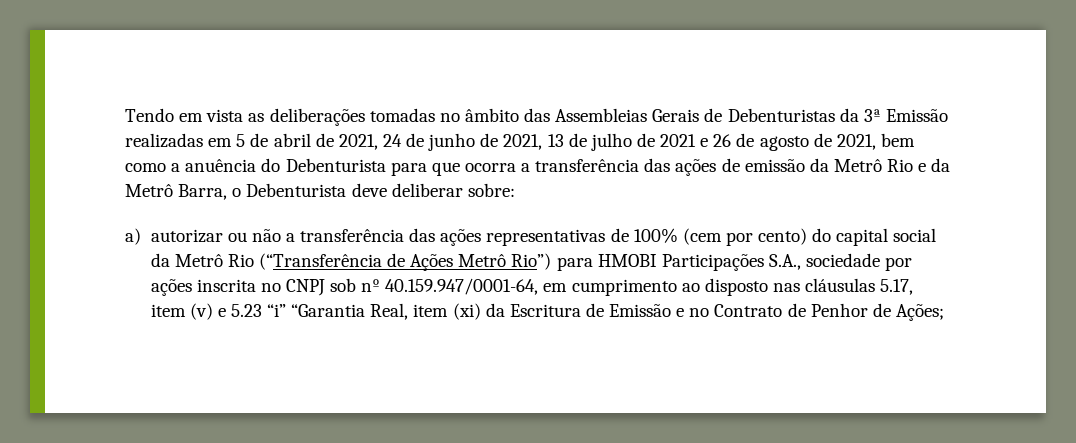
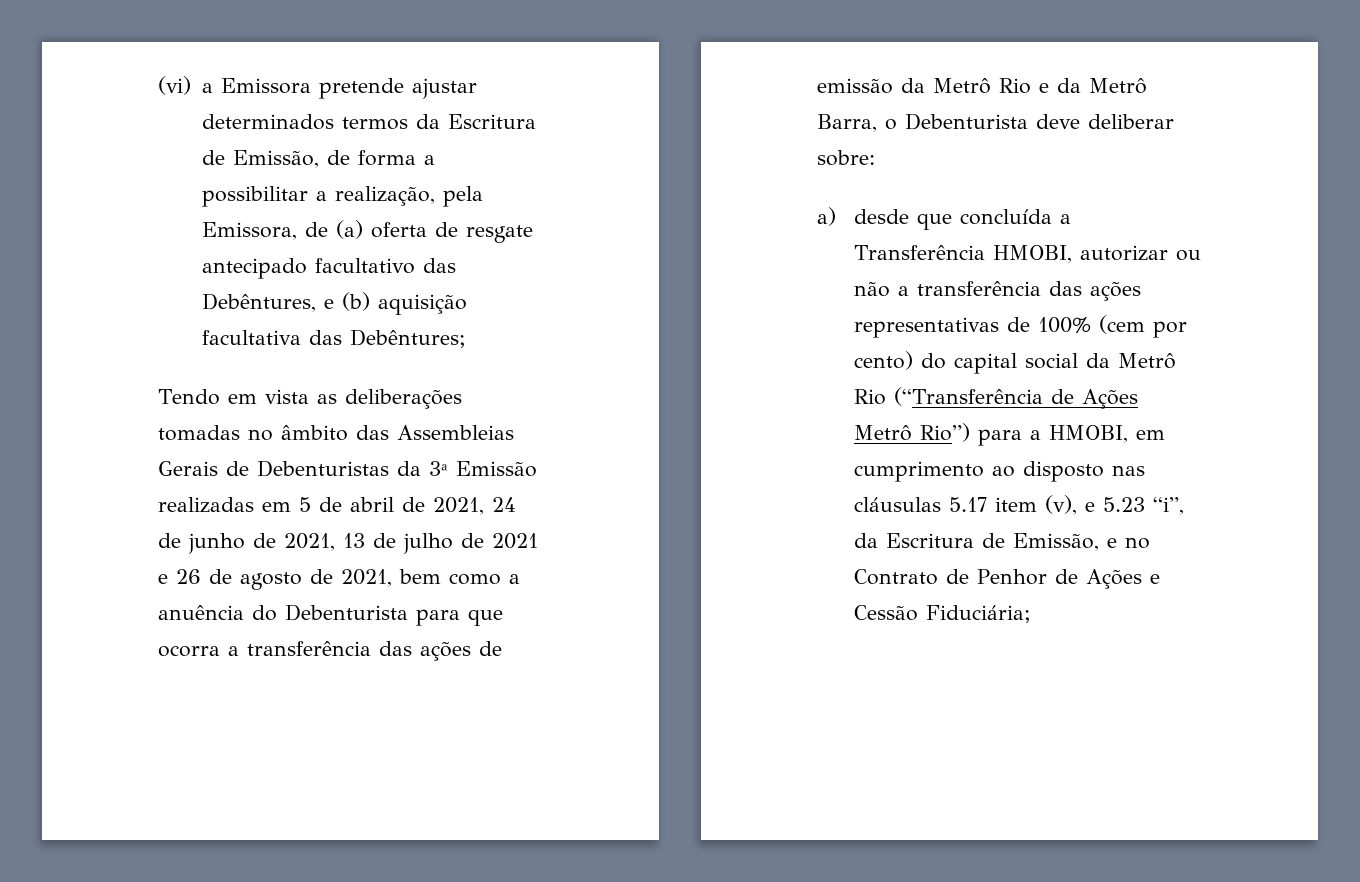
(125, 115) none -> [158,76,477,99] [201,114,536,130] [201,150,435,168] [201,186,483,207] [201,220,533,243] [201,258,456,279] [201,292,467,315] [201,329,466,348] (vi) a Emissora pretende ajustar determinados termos da Escritura de Emissão, de forma a possibilitar a realização, pela Emissora, de (a) oferta de resgate antecipado facultativo das Debêntures, e (b) aquisição facultativa das Debêntures; //
(141, 236) none -> [854,209,1072,230] [854,245,1073,263] desde que concluída a Transferência HMOBI,
[597,253,913,271] [150,278,539,296] HMOBI Participações S.A., sociedade por ações inscrita no CNPJ sob nº 40.159.947/0001-64, -> [1030,425,1129,443] a HMOBI,
[880,279,914,295] [150,303,672,320] 5.17, item (v) e 5.23 “i” “Garantia Real, item (xi) da Escritura de Emissão -> [949,495,1185,515] [854,533,1100,551] 5.17 item (v), e 5.23 “i”, da Escritura de Emissão,
[895,304,944,321] Ações; -> [1086,569,1161,589] [854,605,1032,623] Ações e Cessão Fiduciária;

